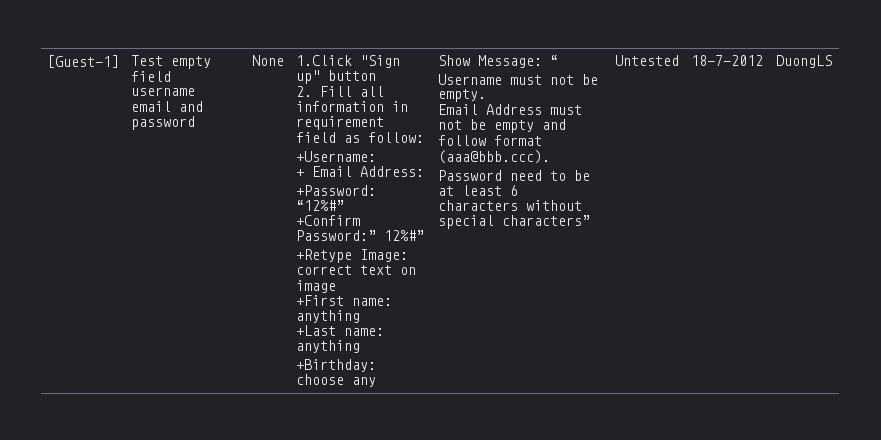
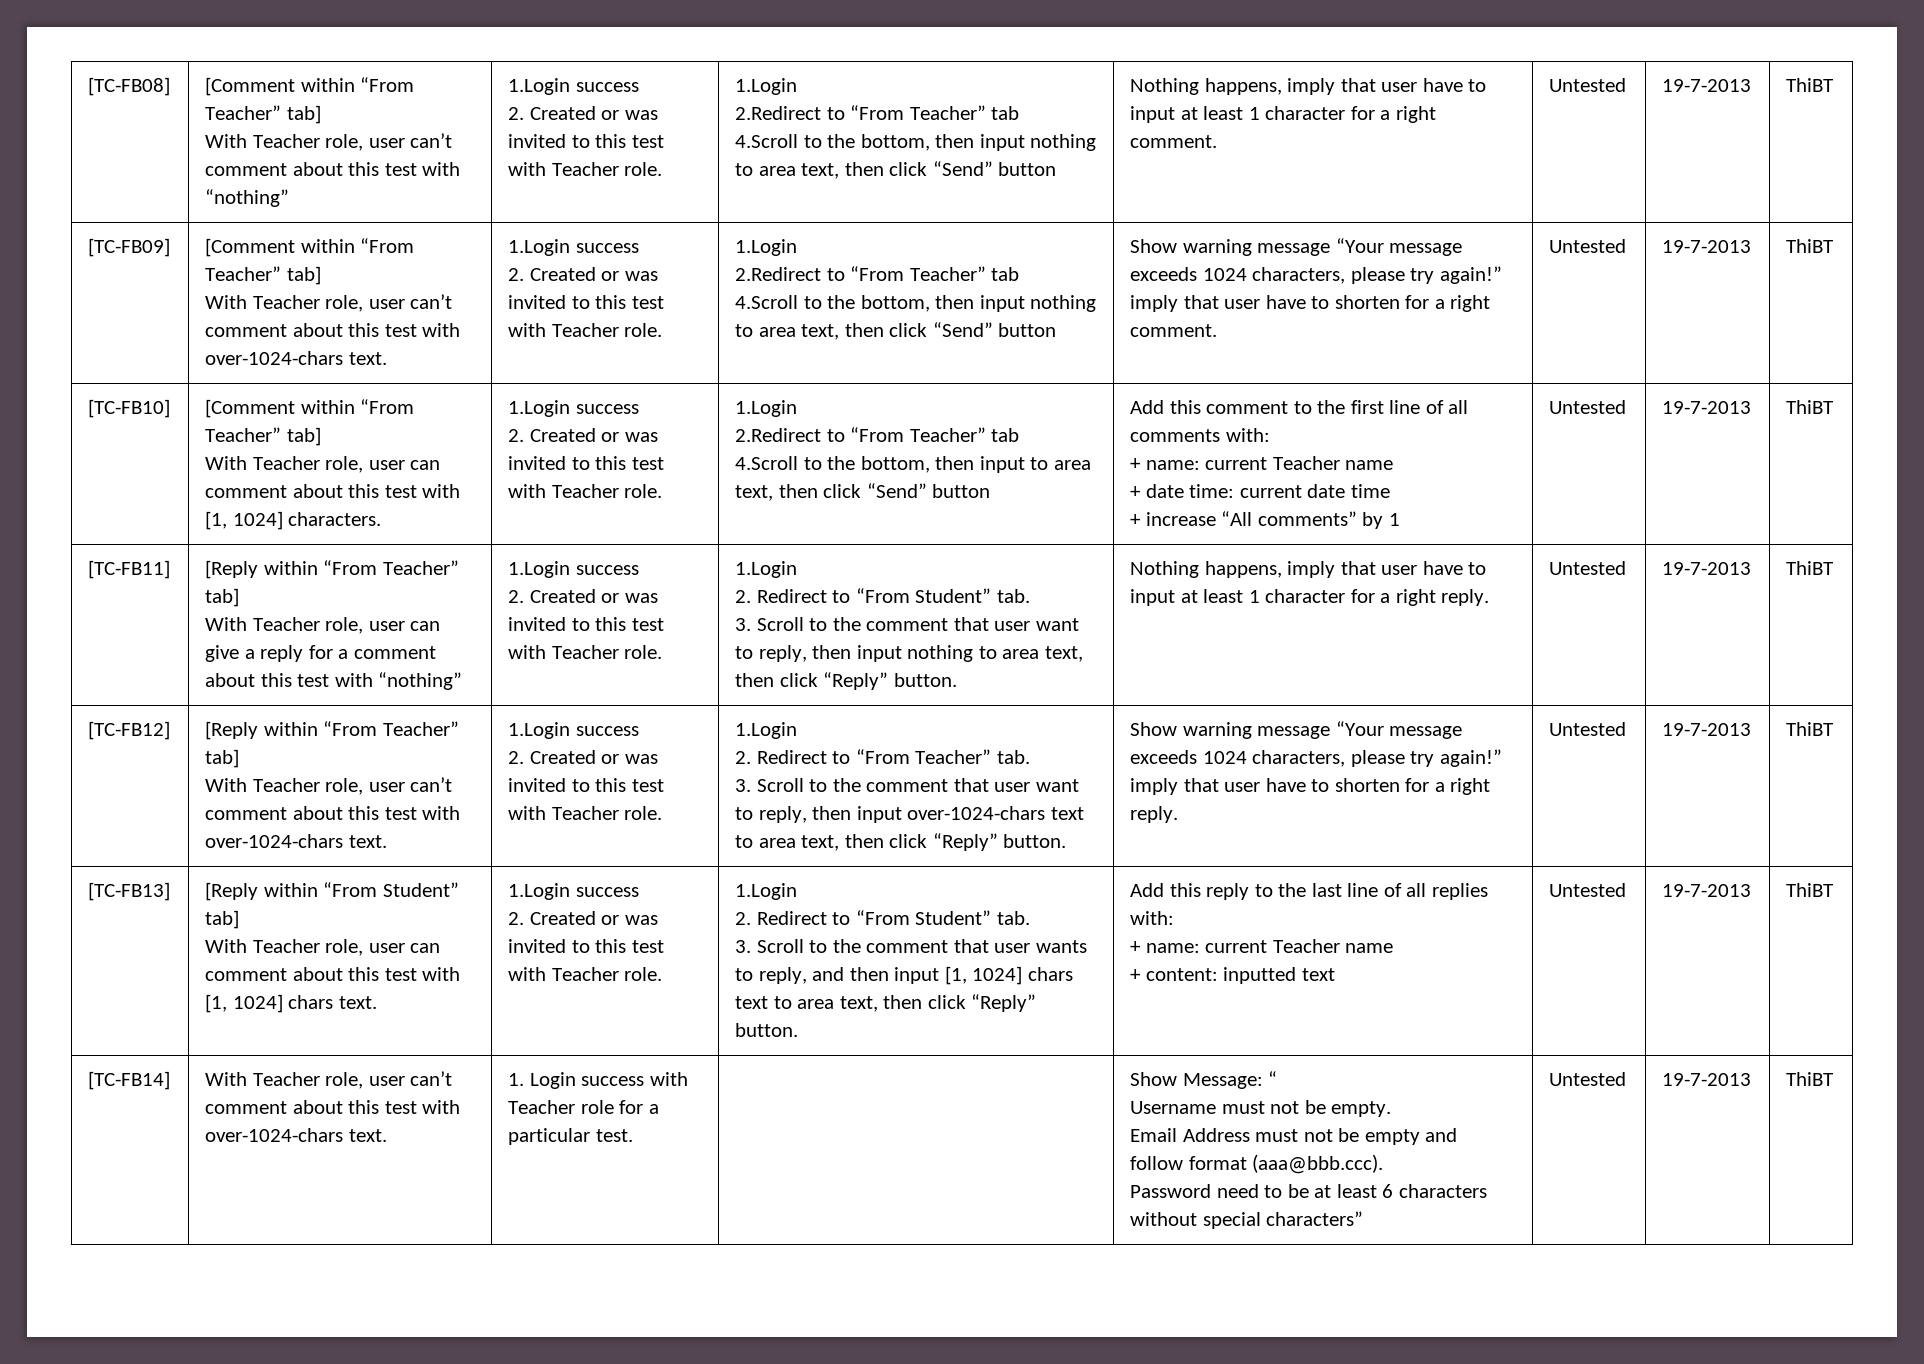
[46,55,119,68] [130,55,211,69] [130,71,171,82] [130,87,195,96] [130,101,203,112] [130,116,195,130] [251,55,284,66] [295,55,400,68] [295,70,376,84] [295,86,384,97] [295,101,408,112] [295,116,384,130] [295,132,424,143] [295,151,376,162] [295,166,424,177] [295,185,376,196] [295,200,344,211] [295,215,360,226] [295,230,424,241] [295,249,408,263] [295,265,416,275] [295,280,336,293] [295,295,392,306] [295,310,360,323] [295,325,384,336] [295,340,360,353] [295,359,376,372] [295,374,376,387] [Guest-1] | Test empty field username email and password | None | 1.Click "Sign up" button // 2. Fill all information in requirement field as follow: // +Username: // + Email Address: // +Password: “12%#” // +Confirm Password:” 12%#” // +Retype Image: correct text on image // +First name: anything // +Last name: anything // +Birthday: choose any -> [88,77,171,96] [205,77,415,96] [205,105,321,124] [205,133,453,151] [205,162,461,176] [205,189,290,207] [508,78,639,95] [508,106,658,120] [508,134,664,148] [508,162,663,176] [735,78,798,95] [735,105,1020,120] [735,134,1097,151] [735,161,1057,179] [1130,78,1487,95] [1130,106,1436,123] [1130,135,1218,148] [1549,78,1627,92] [1662,79,1752,92] [1786,78,1834,92] [88,238,171,257] [205,238,415,257] [205,266,321,285] [205,294,453,312] [205,323,461,337] [205,351,387,365] [508,239,639,256] [508,267,658,281] [508,295,664,309] [508,323,663,337] [735,239,798,256] [735,266,1020,281] [735,295,1097,312] [735,322,1057,340] [1130,238,1463,256] [1130,266,1502,284] [1130,295,1491,312] [1130,324,1218,337] [1549,239,1627,253] [1662,240,1752,253] [1786,239,1834,253] [88,399,171,418] [205,399,415,418] [205,427,321,446] [205,456,441,473] [205,484,461,498] [205,511,382,530] [508,400,639,417] [508,428,658,442] [508,456,664,470] [508,484,663,498] [735,400,798,417] [735,427,1020,442] [735,456,1091,473] [735,483,991,501] [1130,400,1469,414] [1130,428,1270,442] [1130,456,1394,470] [1130,484,1390,498] [1130,511,1400,529] [1549,400,1627,414] [1662,401,1752,414] [1786,400,1834,414] [88,560,171,579] [205,560,459,579] [205,588,240,607] [205,617,441,634] [205,645,436,662] [205,672,463,690] [508,561,639,578] [508,589,658,603] [508,617,664,631] [508,645,663,659] [735,561,798,578] [735,588,1030,603] [735,617,1079,631] [735,645,1083,662] [735,672,957,690] [1130,561,1487,578] [1130,589,1490,606] [1549,561,1627,575] [1662,562,1752,575] [1786,561,1834,575] [88,721,171,740] [205,721,459,740] [205,749,240,768] [205,777,453,795] [205,806,461,820] [205,834,387,848] [508,722,639,739] [508,750,658,764] [508,778,664,792] [508,806,663,820] [735,722,798,739] [735,749,1030,764] [735,778,1079,792] [735,806,1084,823] [735,833,1067,851] [1130,721,1463,739] [1130,749,1502,767] [1130,778,1491,795] [1130,806,1179,823] [1549,722,1627,736] [1662,723,1752,736] [1786,722,1834,736] [88,882,171,901] [205,882,459,901] [205,910,240,929] [205,939,441,956] [205,967,461,981] [205,994,377,1013] [508,883,639,900] [508,911,658,925] [508,939,664,953] [508,967,663,981] [735,883,798,900] [735,910,1030,925] [735,939,1087,953] [735,966,1073,985] [735,994,1037,1012] [735,1023,799,1037] [1130,883,1489,900] [1130,911,1175,925] [1130,939,1394,953] [1130,967,1335,984] [1549,883,1627,897] [1662,884,1752,897] [1786,883,1834,897] [88,1071,171,1090] [205,1071,453,1089] [205,1100,461,1114] [205,1128,387,1142] [508,1072,688,1089] [508,1100,659,1114] [508,1128,633,1145] [TC-FB08] | [Comment within “From Teacher” tab] // With Teacher role, user can’t comment about this test with “nothing” | 1.Login success // 2. Created or was invited to this test with Teacher role. | 1.Login // 2.Redirect to “From Teacher” tab // 4.Scroll to the bottom, then input nothing to area text, then click “Send” button | Nothing happens, imply that user have to input at least 1 character for a right comment. | Untested | 19-7-2013 | ThiBT // [TC-FB09] | [Comment within “From Teacher” tab] // With Teacher role, user can’t comment about this test with over-1024-chars text. | 1.Login success // 2. Created or was invited to this test with Teacher role. | 1.Login // 2.Redirect to “From Teacher” tab // 4.Scroll to the bottom, then input nothing to area text, then click “Send” button | Show warning message “Your message exceeds 1024 characters, please try again!” imply that user have to shorten for a right comment. | Untested | 19-7-2013 | ThiBT // [TC-FB10] | [Comment within “From Teacher” tab] // With Teacher role, user can comment about this test with [1, 1024] characters. | 1.Login success // 2. Created or was invited to this test with Teacher role. | 1.Login // 2.Redirect to “From Teacher” tab // 4.Scroll to the bottom, then input to area text, then click “Send” button | Add this comment to the first line of all comments with: // + name: current Teacher name // + date time: current date time // + increase “All comments” by 1 | Untested | 19-7-2013 | ThiBT // [TC-FB11] | [Reply within “From Teacher” tab] // With Teacher role, user can give a reply for a comment about this test with “nothing” | 1.Login success // 2. Created or was invited to this test with Teacher role. | 1.Login // 2. Redirect to “From Student” tab. // 3. Scroll to the comment that user want to reply, then input nothing to area text, then click “Reply” button. | Nothing happens, imply that user have to input at least 1 character for a right reply. | Untested | 19-7-2013 | ThiBT // [TC-FB12] | [Reply within “From Teacher” tab] // With Teacher role, user can’t comment about this test with over-1024-chars text. | 1.Login success // 2. Created or was invited to this test with Teacher role. | 1.Login // 2. Redirect to “From Teacher” tab. // 3. Scroll to the comment that user want to reply, then input over-1024-chars text to area text, then click “Reply” button. | Show warning message “Your message exceeds 1024 characters, please try again!” imply that user have to shorten for a right reply. | Untested | 19-7-2013 | ThiBT // [TC-FB13] | [Reply within “From Student” tab] // With Teacher role, user can comment about this test with [1, 1024] chars text. | 1.Login success // 2. Created or was invited to this test with Teacher role. | 1.Login // 2. Redirect to “From Student” tab. // 3. Scroll to the comment that user wants to reply, and then input [1, 1024] chars text to area text, then click “Reply” button. | Add this reply to the last line of all replies with: // + name: current Teacher name // + content: inputted text | Untested | 19-7-2013 | ThiBT // [TC-FB14] | With Teacher role, user can’t comment about this test with over-1024-chars text. | 1. Login success with Teacher role for a particular test. |
[690,55,763,66] [775,55,832,68] 18-7-2012 | DuongLS -> [1662,1073,1752,1086] [1786,1072,1834,1086] 19-7-2013 | ThiBT

